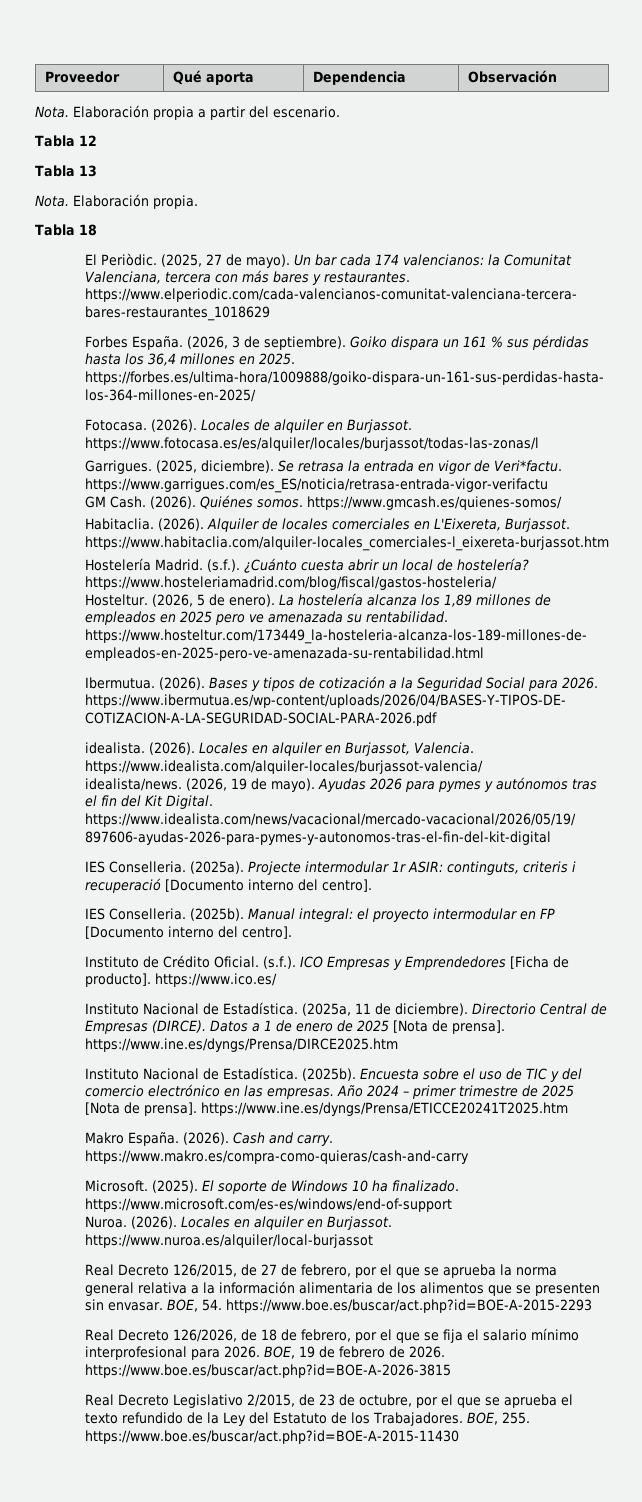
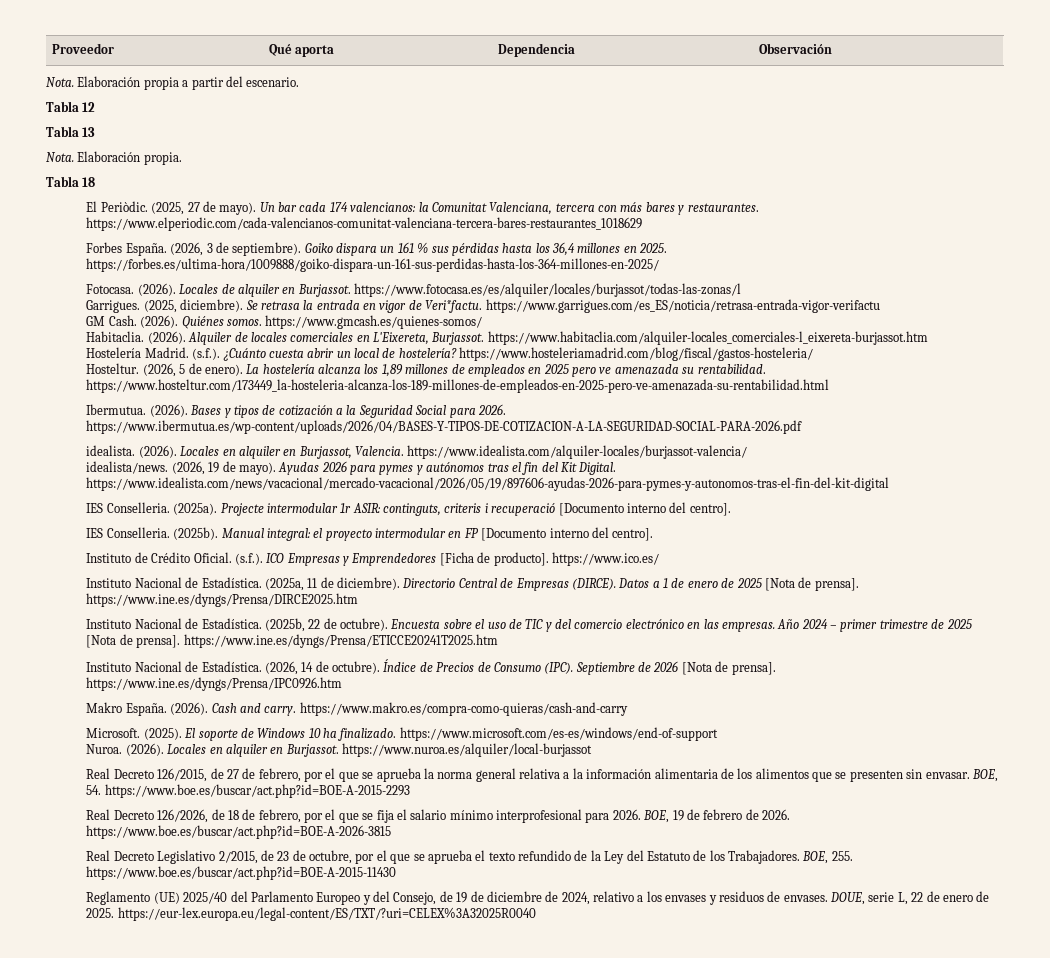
[301,1068,356,1081] (2025b). -> [264,618,389,632] (2025b, 22 de octubre).
(568, 1109) none -> [86,659,776,675] [86,677,343,691] // Instituto Nacional de Estadística. (2026, 14 de octubre). Índice de Precios de Consumo (IPC). Septiembre de 2026 [Nota de prensa]. https://www.ine.es/dyngs/Prensa/IPC0926.htm
(459, 1437) none -> [86,891,990,905] [86,907,536,921] // Reglamento (UE) 2025/40 del Parlamento Europeo y del Consejo, de 19 de diciembre de 2024, relativo a los envases y residuos de envases. DOUE, serie L, 22 de enero de 2025. https://eur-lex.europa.eu/legal-content/ES/TXT/?uri=CELEX%3A32025R0040

